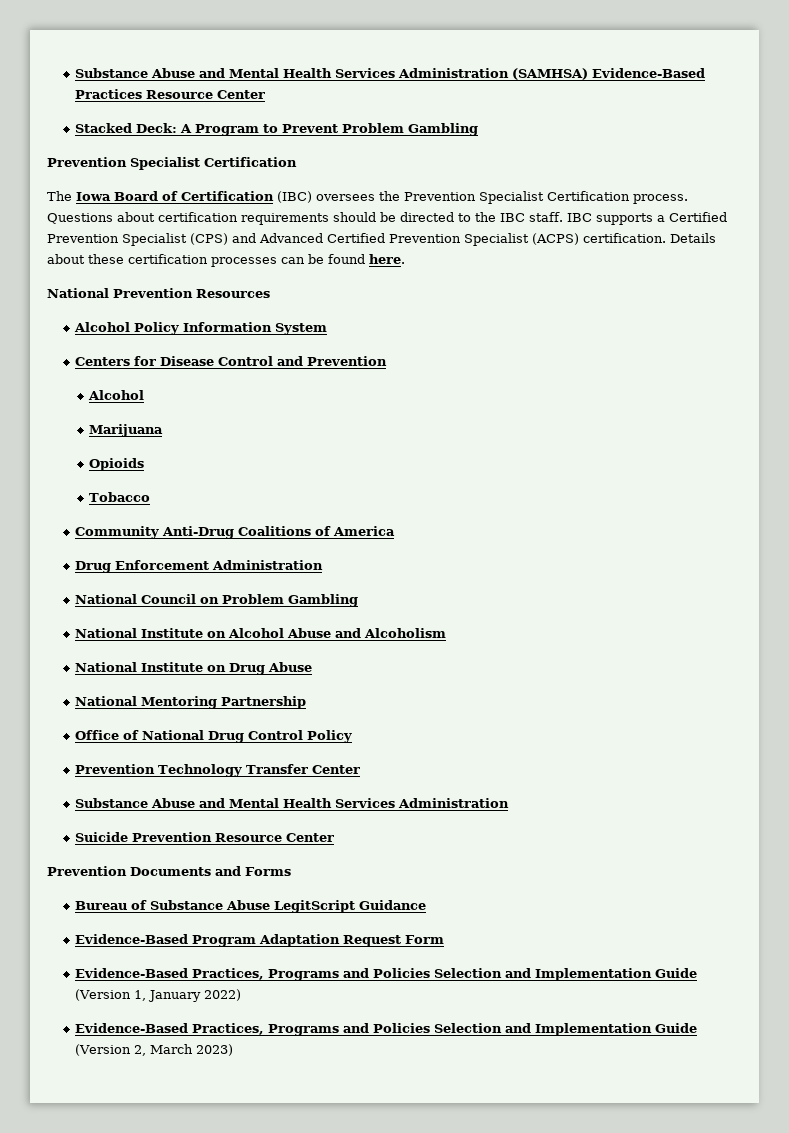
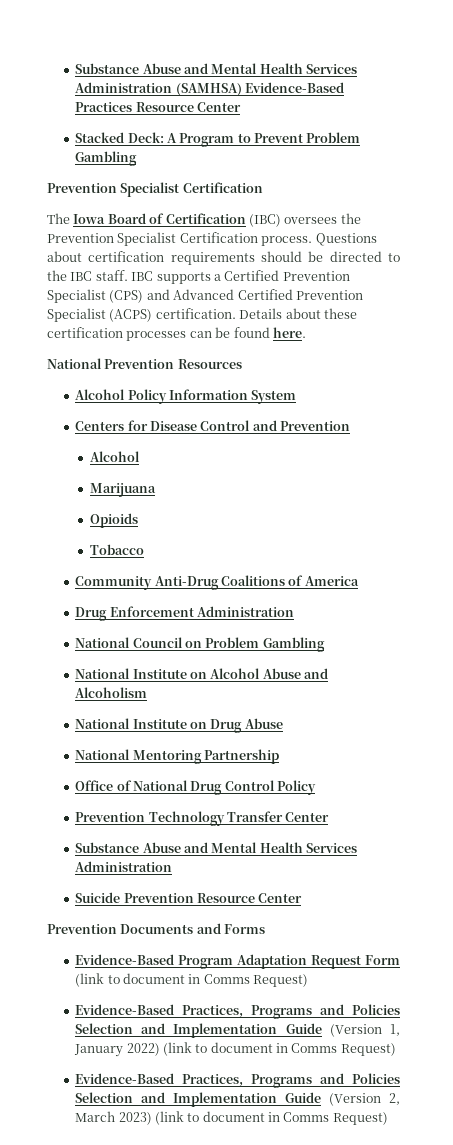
[74,900,426,913] // Bureau of Substance Abuse LegitScript Guidance -> (266, 929) none
(444, 939) none -> [75,973,309,987] (link to document in Comms Request)
(241, 995) none -> [162,1042,396,1056] (link to document in Comms Request)
(233, 1050) none -> [154,1111,388,1125] (link to document in Comms Request)

